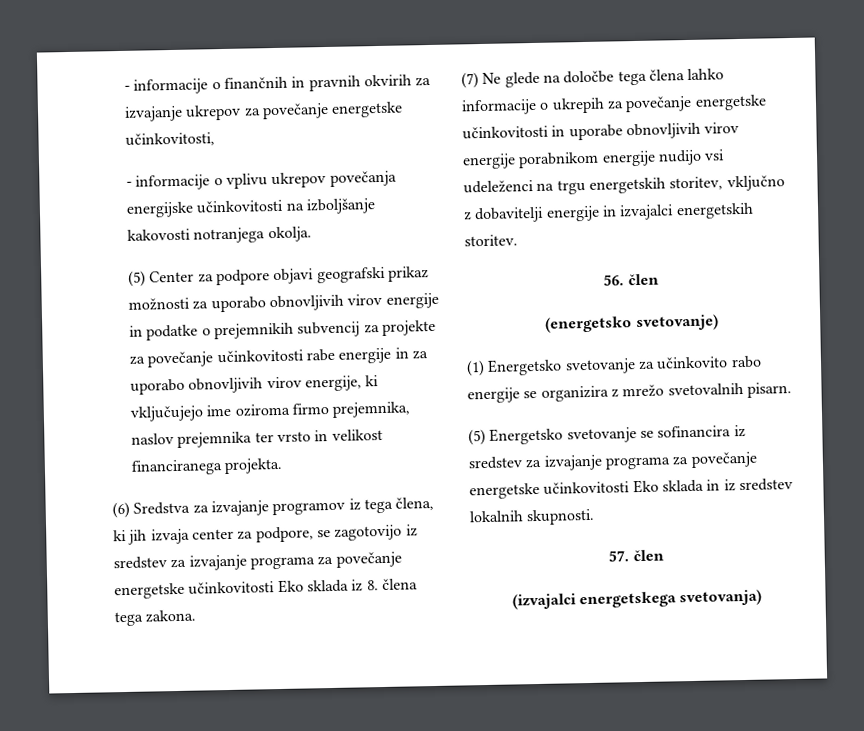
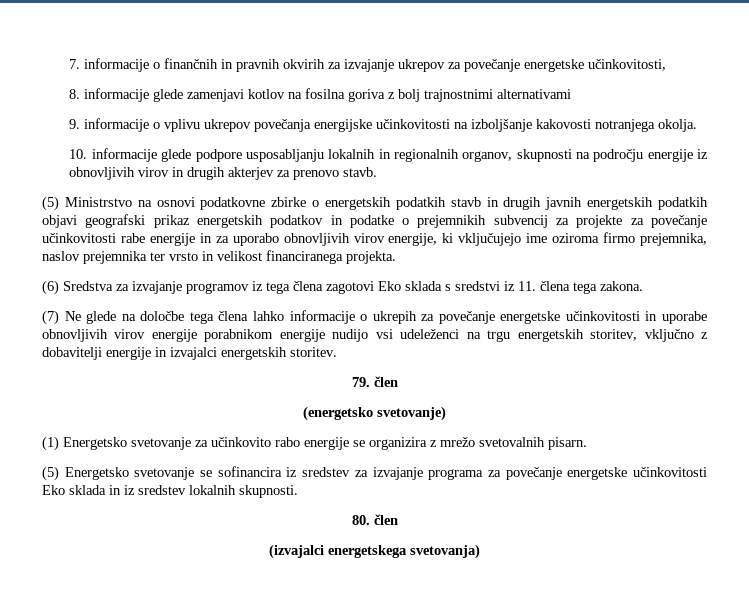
[123,85,130,91] - -> [69,59,81,69] 7.
[125,181,132,187] - -> [69,88,572,102] [69,119,81,129] 8. informacije glede zamenjavi kotlov na fosilna goriva z bolj trajnostnimi alternativami // 9.
[127,266,429,287] [127,292,439,313] (5) Center za podpore objavi geografski prikaz možnosti za uporabo obnovljivih virov energije -> [69,148,708,162] [69,167,378,180] [42,196,708,211] [42,214,324,228] 10. informacije glede podpore usposabljanju lokalnih in regionalnih organov, skupnosti na področju energije iz obnovljivih virov in drugih akterjev za prenovo stavb. // (5) Ministrstvo na osnovi podatkovne zbirke o energetskih podatkih stavb in drugih javnih energetskih podatkih objavi geografski prikaz energetskih podatkov
[395,496,435,511] [113,524,418,545] [113,551,402,571] [114,579,379,600] člena, ki jih izvaja center za podpore, se zagotovijo iz sredstev za izvajanje programa za povečanje energetske učinkovitosti Eko sklada iz 8. -> [293,281,536,294] člena zagotovi Eko sklada s sredstvi iz 11.
[603,274,625,286] 56. -> [351,377,370,387] 79.
[608,550,630,562] 57. -> [351,515,370,525] 80.

